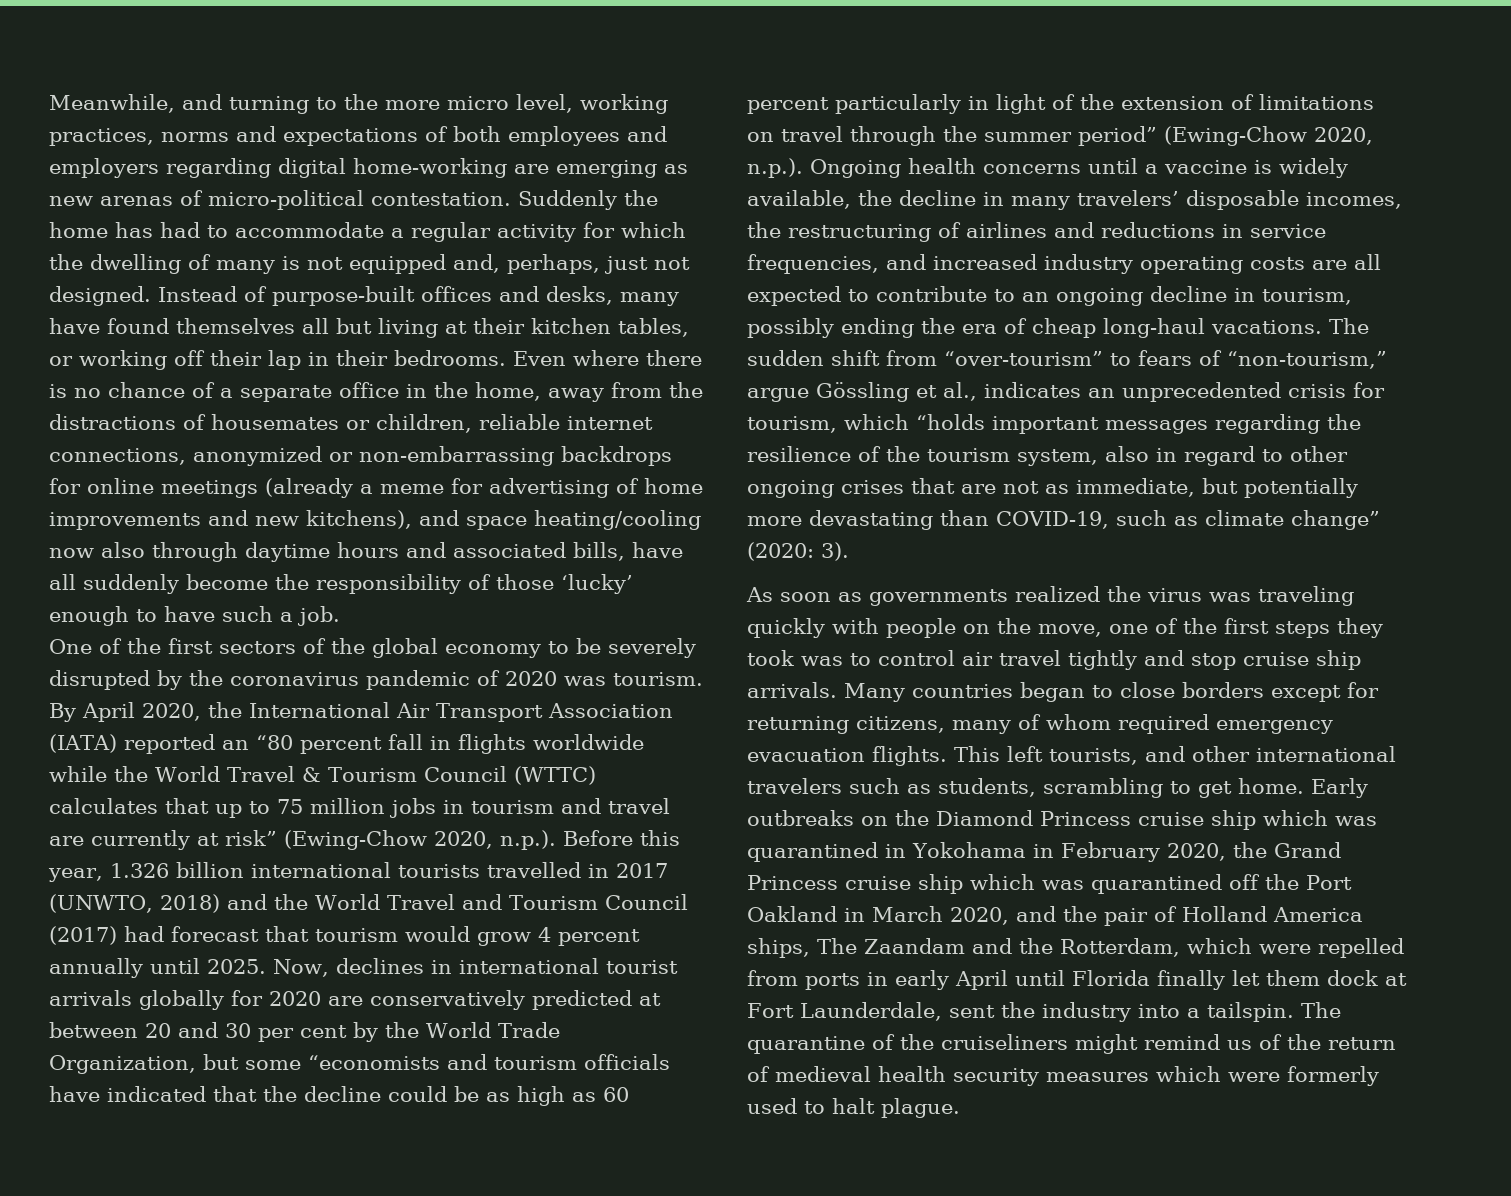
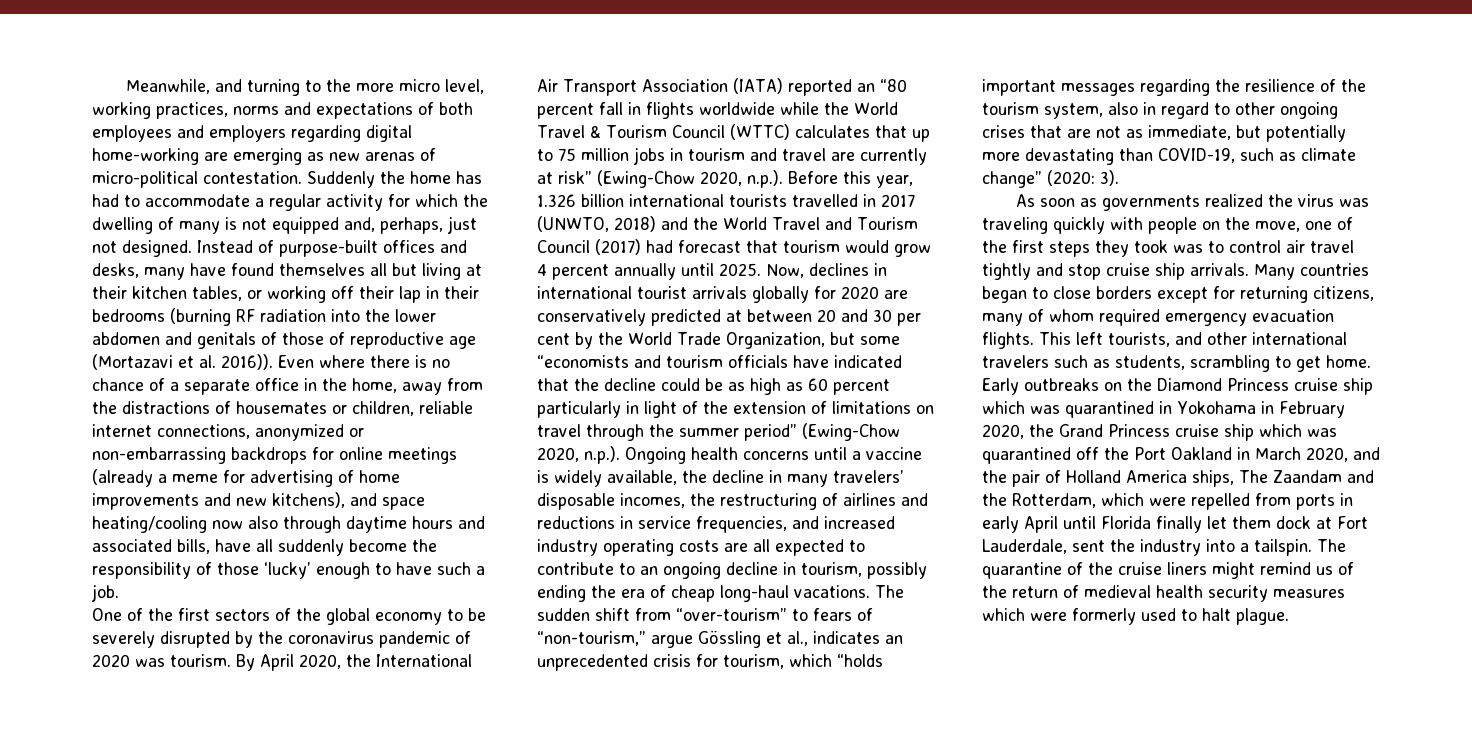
[394,350,506,366] bedrooms. -> [92,308,436,326] [92,332,476,349] [92,354,273,370] bedrooms (burning RF radiation into the lower abdomen and genitals of those of reproductive age (Mortazavi et al. 2016)).
[799,1002,942,1021] Launderdale, -> [982,539,1067,554] Lauderdale,
[941,1034,1068,1050] cruiseliners -> [1118,562,1207,575] cruise liners

